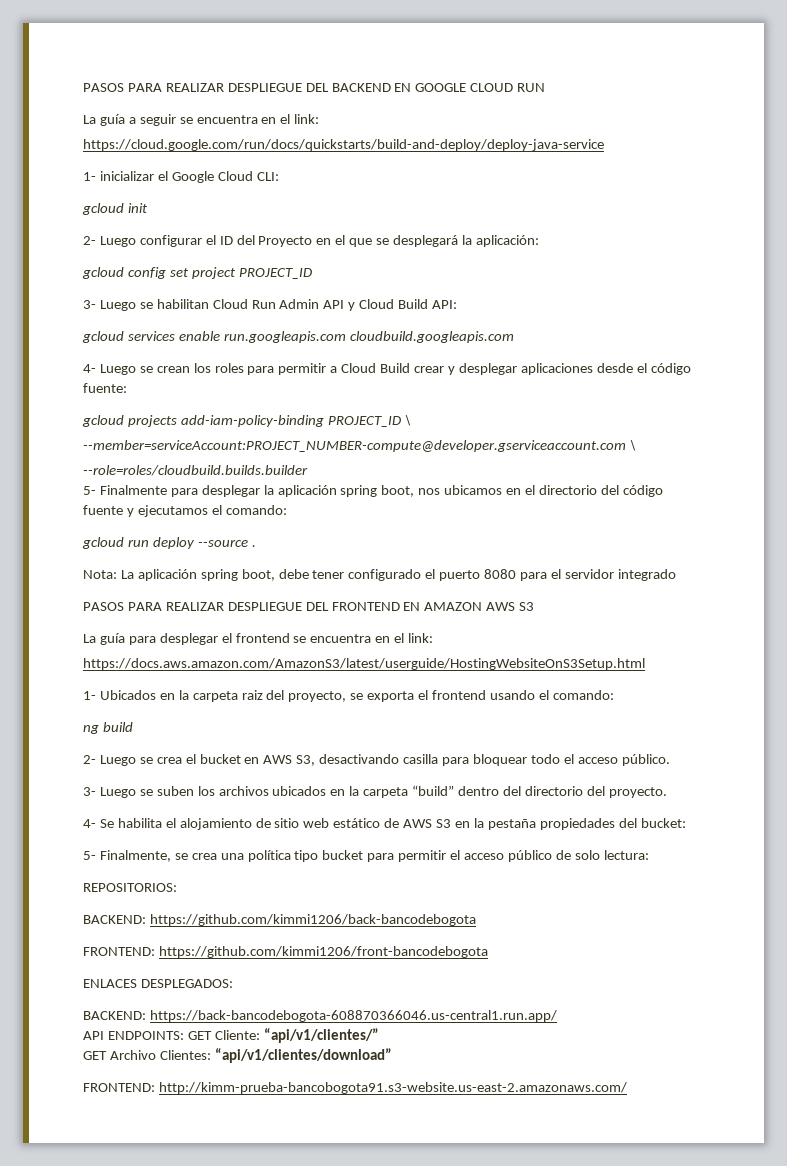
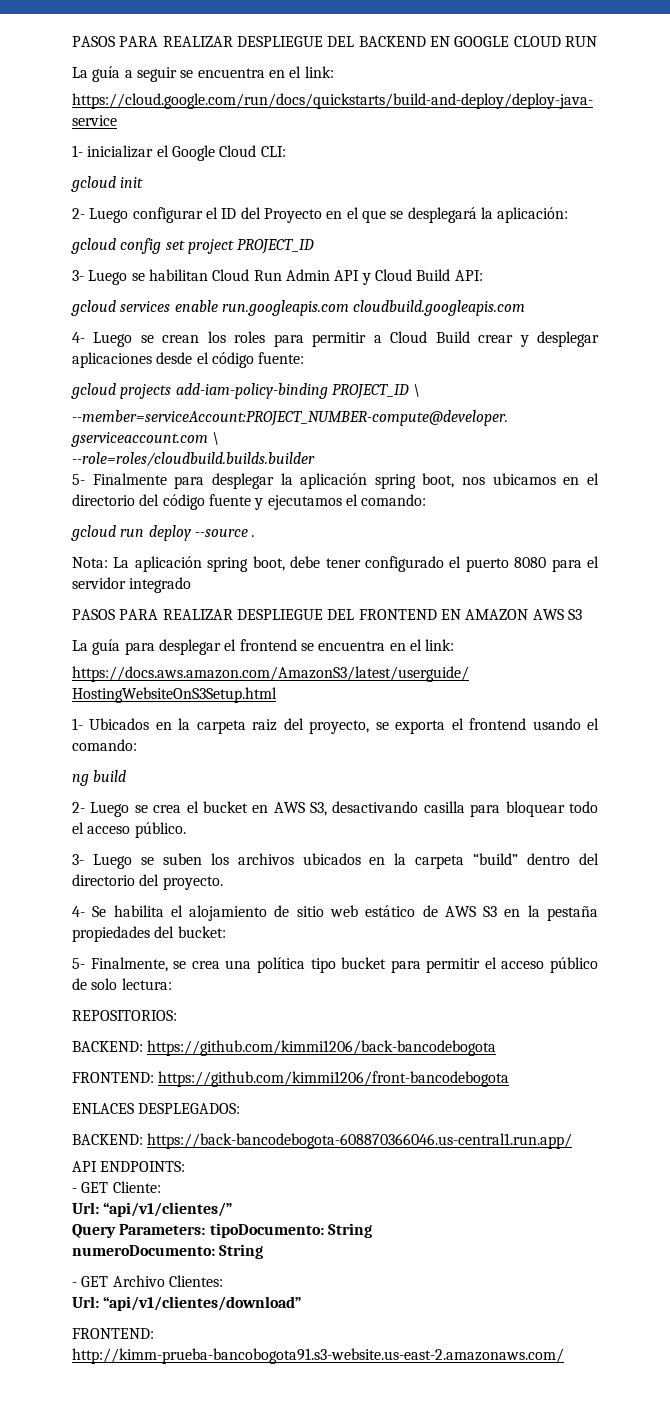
(184, 1035) none -> [72,1188,77,1193] // -
(260, 1035) none -> [72,1202,99,1214] // Url:
(379, 1035) none -> [72,1223,372,1238] [72,1244,264,1259] [72,1282,77,1287] Query Parameters: tipoDocumento: String // numeroDocumento: String // -
(211, 1055) none -> [72,1296,99,1308] // Url:

